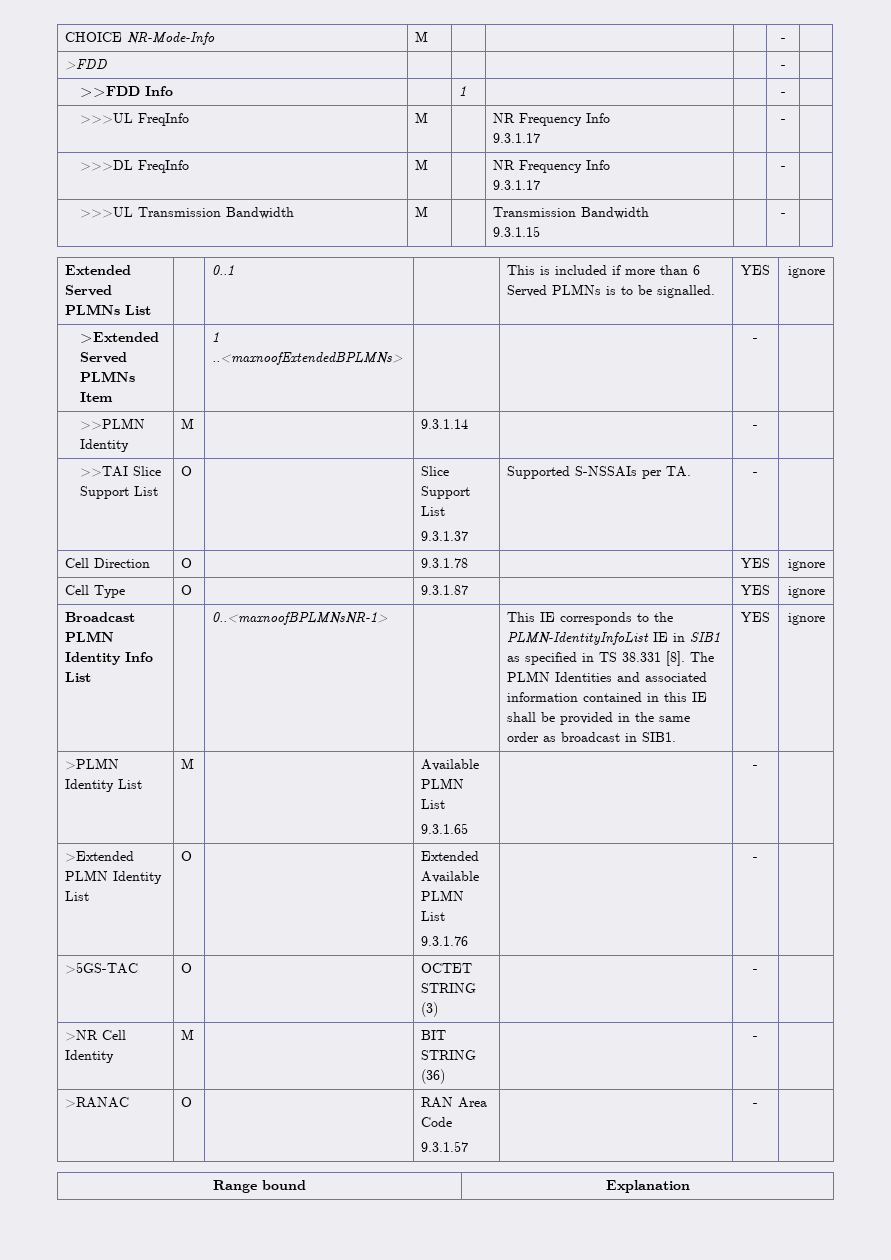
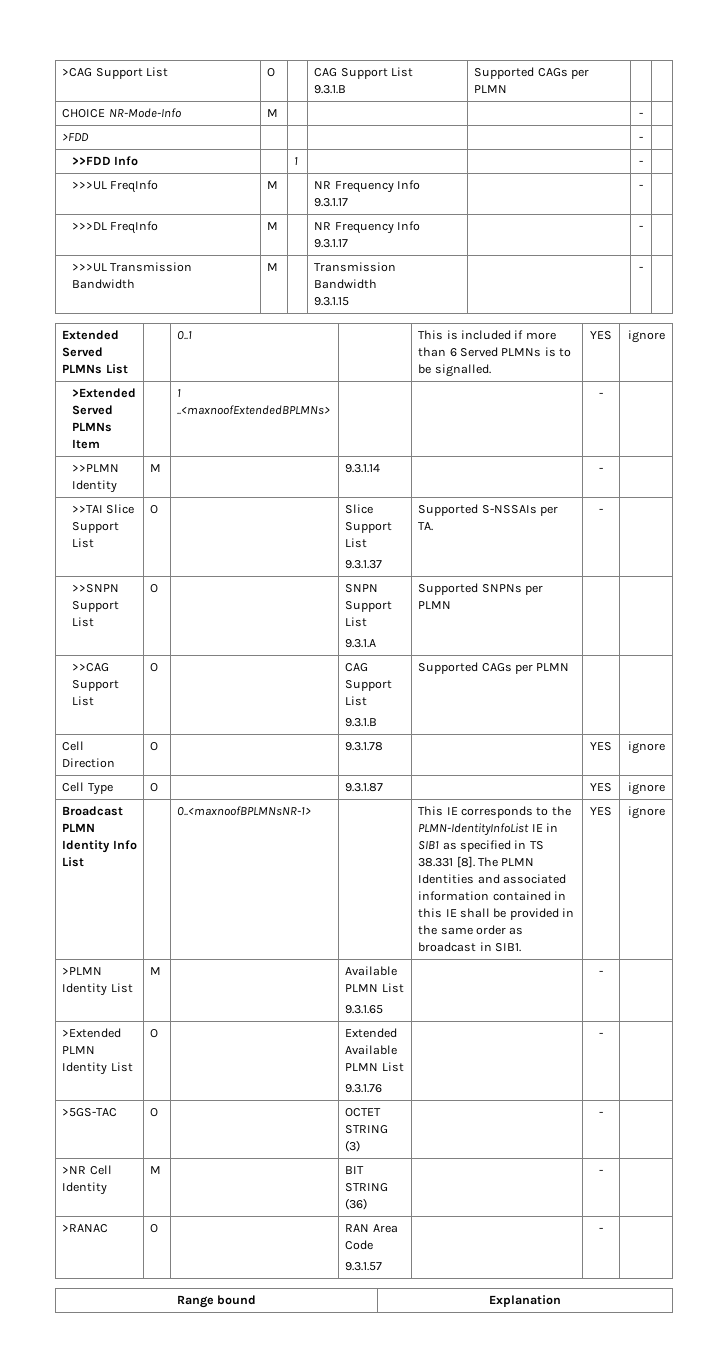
(65, 37) none -> [62,67,168,79] [267,68,276,77] [314,67,413,79] [314,85,347,94] [474,67,589,79] [474,85,508,93] >CAG Support List | O | | CAG Support List // 9.3.1.B | Supported CAGs per PLMN | | //
(758, 474) none -> [71,584,119,593] [71,601,119,612] [71,617,94,627] [150,584,159,593] [345,584,379,593] [345,601,393,612] [345,617,368,627] [345,639,377,648] [418,583,543,595] [418,601,452,609] [71,663,109,672] [71,680,119,691] [71,696,94,706] [150,663,159,672] [345,663,369,672] [345,680,393,691] [345,696,368,706] [345,718,378,727] [418,662,570,674] // >>SNPN Support List | O | | SNPN Support List // 9.3.1.A | Supported SNPNs per PLMN | | // >>CAG Support List | O | | CAG Support List // 9.3.1.B | Supported CAGs per PLMN | |

